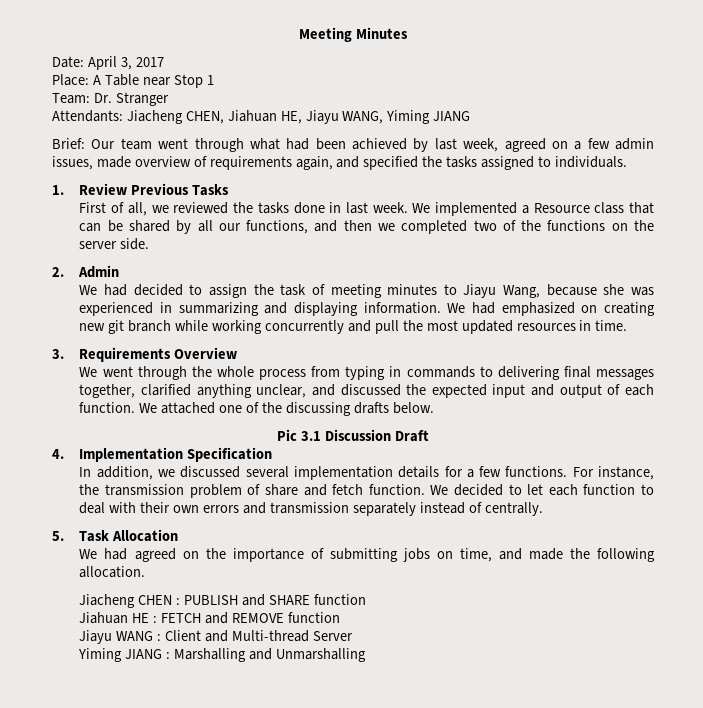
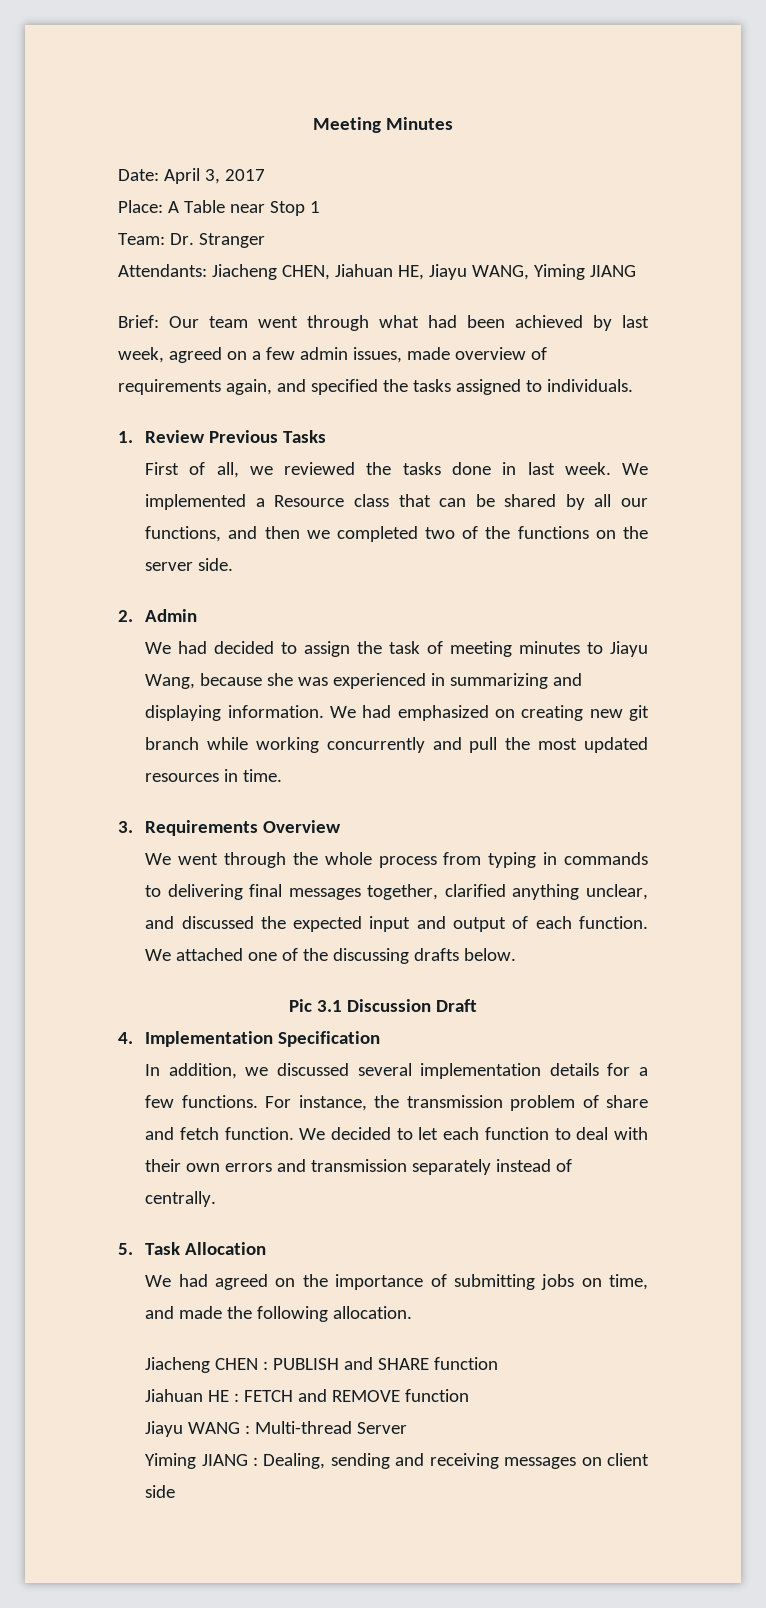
[165,630,229,642] Client and -> (251, 1429) none
[174,648,367,662] Marshalling and Unmarshalling -> [263,1453,649,1469] [145,1485,176,1498] Dealing, sending and receiving messages on client side

